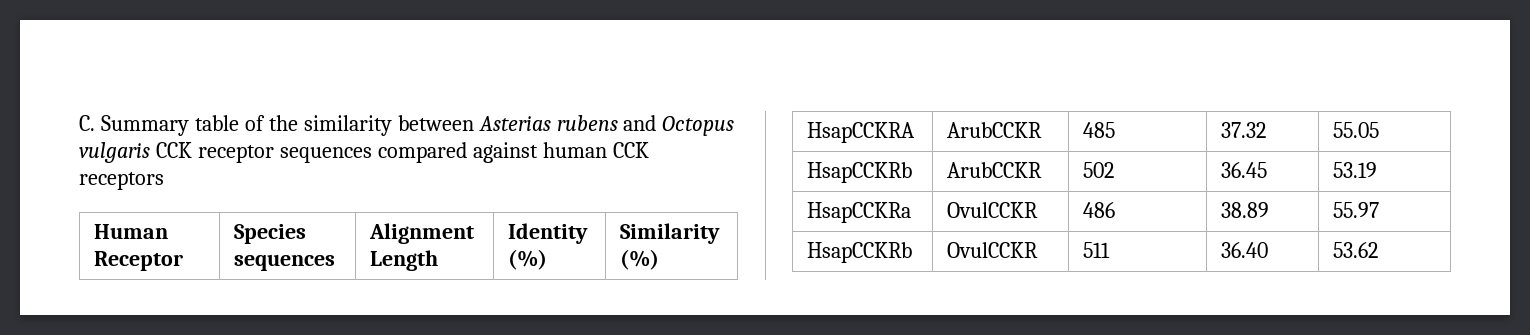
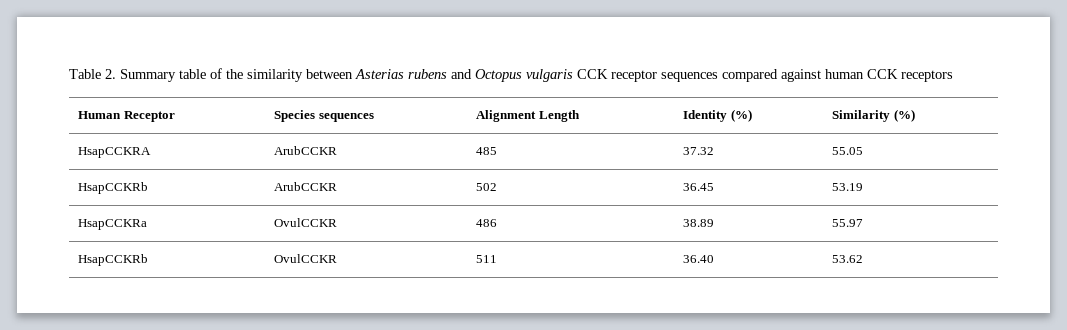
[79,115,95,131] C. -> [69,69,116,79] Table 2.

